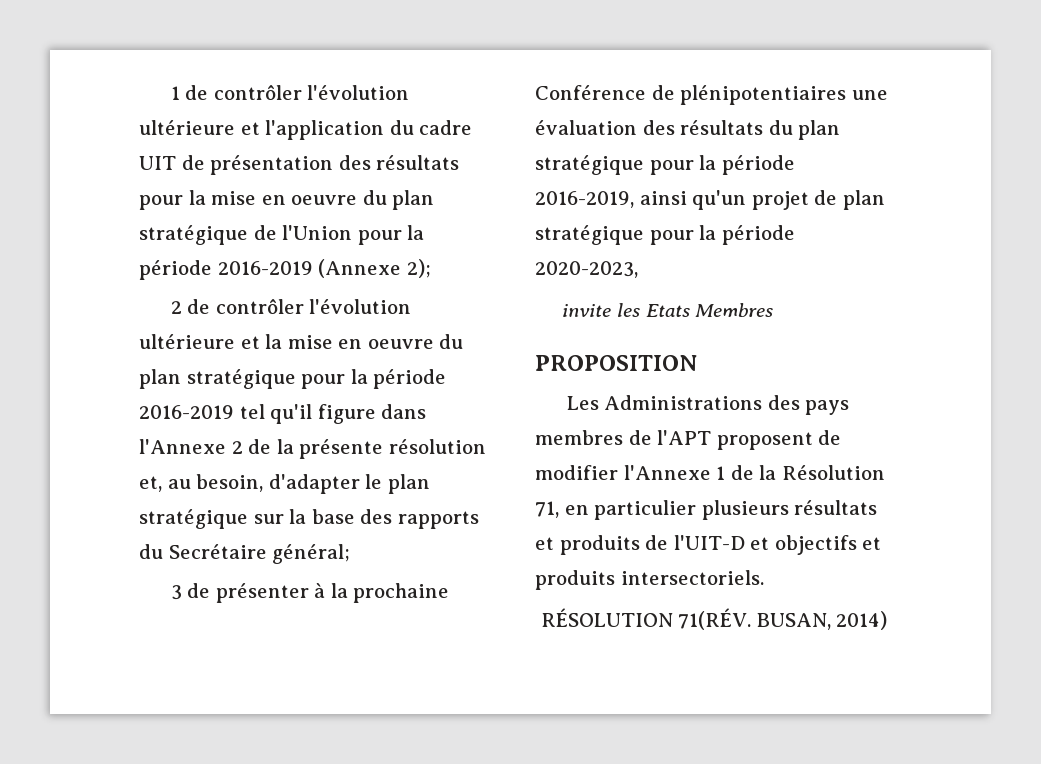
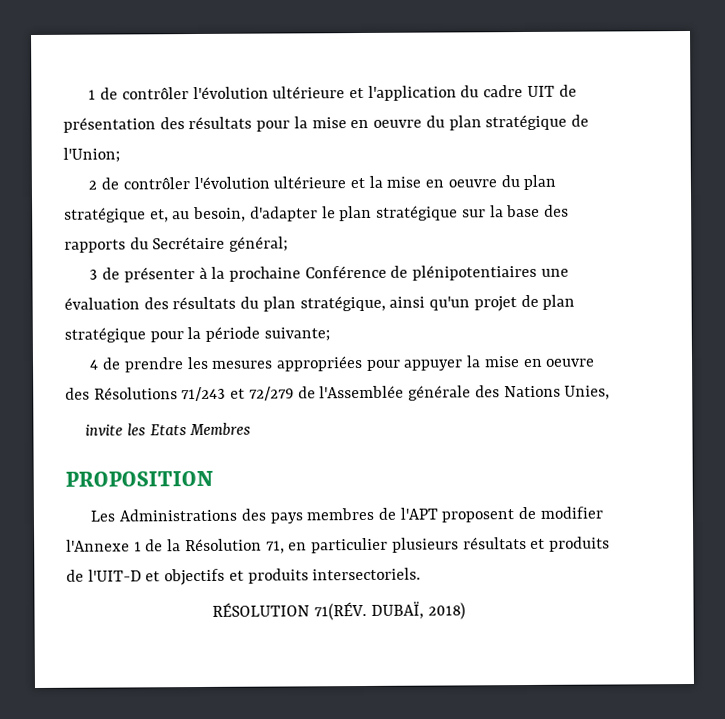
[282,225,425,245] [139,259,431,280] l'Union pour la période 2016-2019 (Annexe 2); -> [63,147,120,163] l'Union;
[301,369,447,389] [139,404,427,424] [139,439,486,459] pour la période 2016-2019 tel qu'il figure dans l'Annexe 2 de la présente résolution -> (146, 215) none
[535,155,795,175] [535,191,634,208] stratégique pour la période 2016-2019, -> [299,295,386,312] stratégique,
[535,261,638,278] 2020-2023, -> [263,327,330,342] [89,355,596,373] [65,385,611,402] suivante; // 4 de prendre les mesures appropriées pour appuyer la mise en oeuvre des Résolutions 71/243 et 72/279 de l'Assemblée générale des Nations Unies,
[756,611,888,630] BUSAN, 2014) -> [370,601,466,620] DUBAÏ, 2018)

